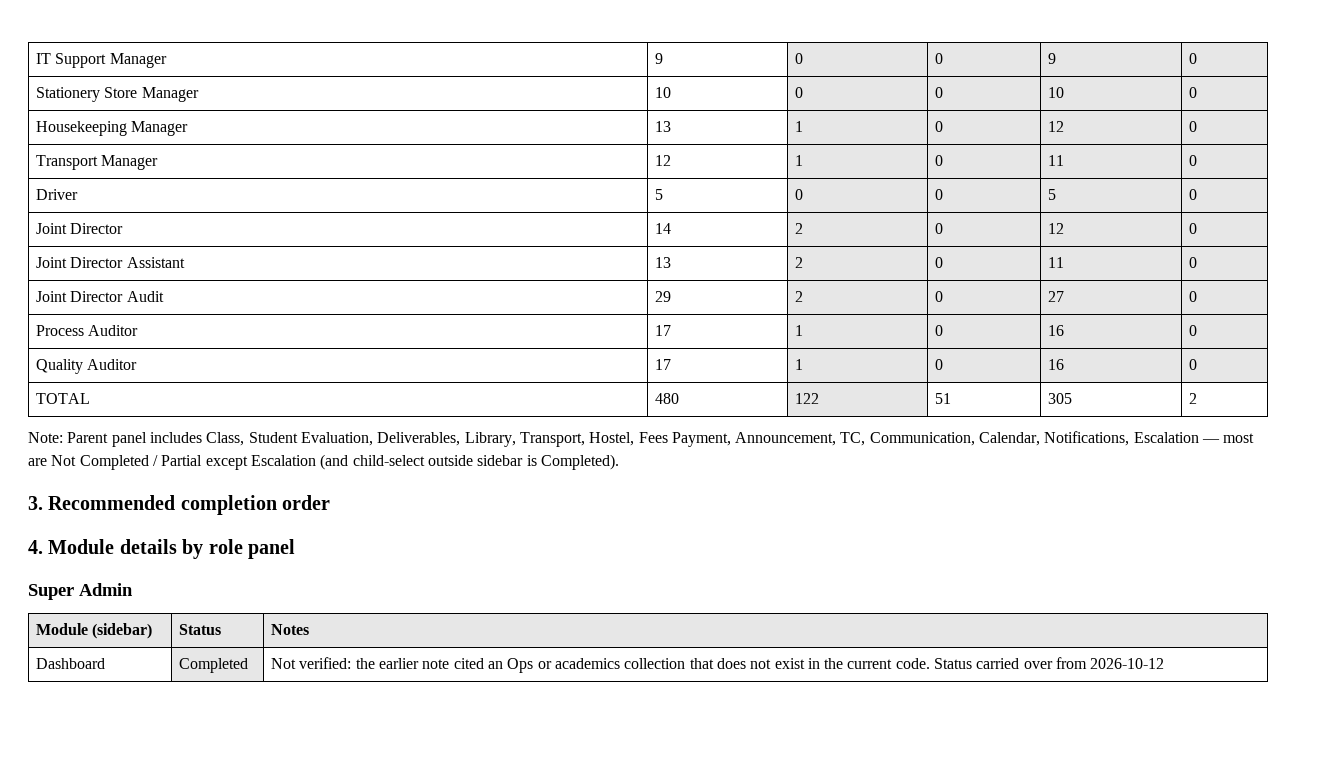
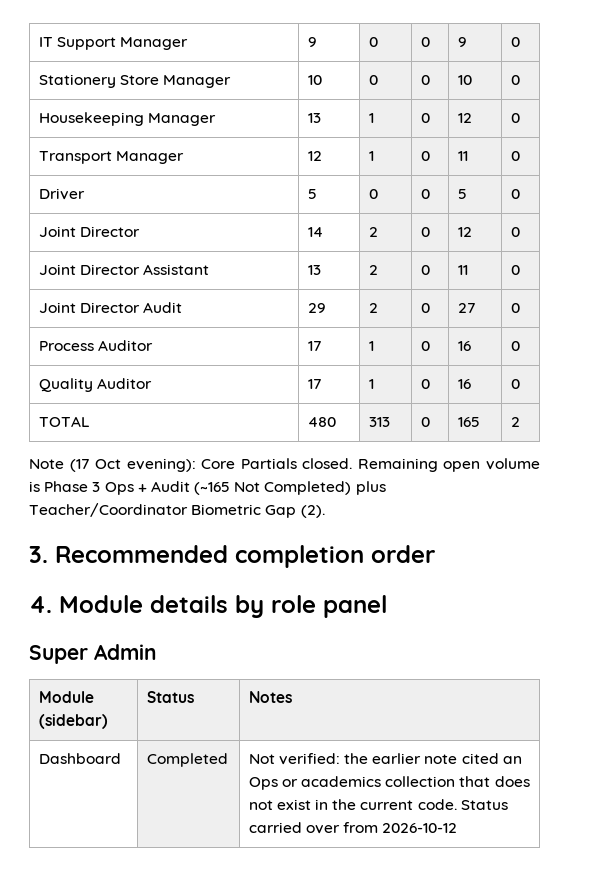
[795,393,820,404] [935,393,952,404] [1048,393,1073,404] [1189,393,1198,404] [28,431,1255,447] [28,454,619,470] 122 | 51 | 305 | 2 // Note: Parent panel includes Class, Student Evaluation, Deliverables, Library, Transport, Hostel, Fees Payment, Announcement, TC, Communication, Calendar, Notifications, Escalation — most are Not Completed / Partial except Escalation (and child-select outside sidebar is Completed). -> [368,417,390,427] [420,417,430,427] [457,417,480,427] [510,417,520,427] [29,458,540,472] [29,481,386,495] [29,503,325,518] 313 | 0 | 165 | 2 // Note (17 Oct evening): Core Partials closed. Remaining open volume is Phase 3 Ops + Audit (~165 Not Completed) plus Teacher/Coordinator Biometric Gap (2).

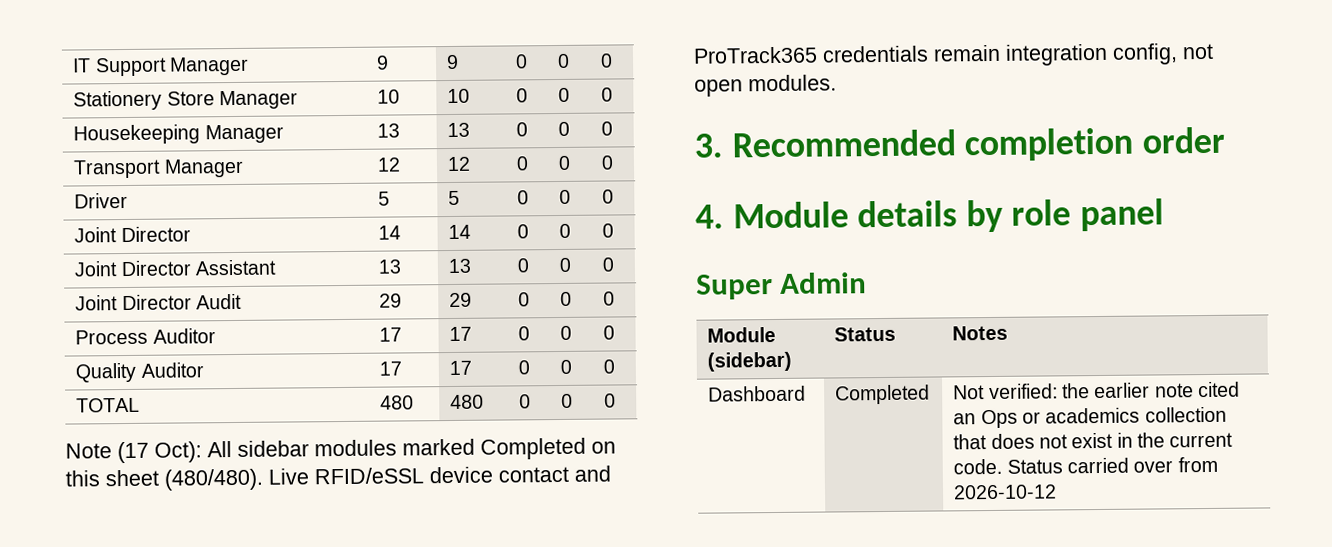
[368,37,378,47] [420,37,430,47] [457,37,467,47] | 0 | 0 | 9 -> [446,54,460,70] [515,54,529,69] [557,53,571,68] | 9 | 0 | 0
[368,75,378,85] [420,75,430,85] [457,75,472,85] | 0 | 0 | 10 -> [447,88,471,104] [516,88,529,103] [558,87,571,102] | 10 | 0 | 0
[368,113,374,123] [420,113,430,123] [457,113,472,123] 1 | 0 | 12 -> [447,122,471,138] [516,122,529,137] [558,121,571,136] 13 | 0 | 0
[368,151,374,161] [420,151,430,161] [457,151,468,161] 1 | 0 | 11 -> [447,156,472,172] [516,156,530,171] [558,155,572,170] 12 | 0 | 0
[368,189,378,199] [420,189,430,199] [457,189,467,199] | 0 | 0 | 5 -> [448,190,461,206] [517,190,530,205] [559,189,572,204] | 5 | 0 | 0
[368,227,378,237] [420,227,430,237] [457,227,472,237] 2 | 0 | 12 -> [448,224,472,240] [517,224,530,239] [559,223,572,238] 14 | 0 | 0
[368,265,378,275] [420,265,430,275] [457,265,468,275] 2 | 0 | 11 -> [448,258,472,274] [517,258,530,273] [559,257,572,272] 13 | 0 | 0
[368,303,378,313] [420,303,430,313] [457,303,476,313] 2 | 0 | 27 -> [449,292,473,308] [518,292,531,307] [560,291,573,306] 29 | 0 | 0
[368,341,374,351] [420,341,430,351] [457,341,471,351] 1 | 0 | 16 -> [449,326,473,342] [518,326,531,341] [560,325,573,340] 17 | 0 | 0
[368,379,374,389] [420,379,430,389] [457,379,471,389] 1 | 0 | 16 -> [449,360,473,376] [518,360,531,375] [560,359,573,374] 17 | 0 | 0
[368,417,390,427] [420,417,430,427] [457,417,480,427] [510,417,520,427] 313 | 0 | 165 | 2 -> [450,394,485,410] [519,394,532,409] [561,393,574,408] [604,393,617,408] 480 | 0 | 0 | 0
[95,458,540,472] [29,481,386,495] [29,503,325,518] Oct evening): Core Partials closed. Remaining open volume is Phase 3 Ops + Audit (~165 Not Completed) plus Teacher/Coordinator Biometric Gap (2). -> [154,437,616,463] [65,465,611,491] [693,43,1214,66] [694,74,837,97] Oct): All sidebar modules marked Completed on this sheet (480/480). Live RFID/eSSL device contact and ProTrack365 credentials remain integration config, not open modules.

